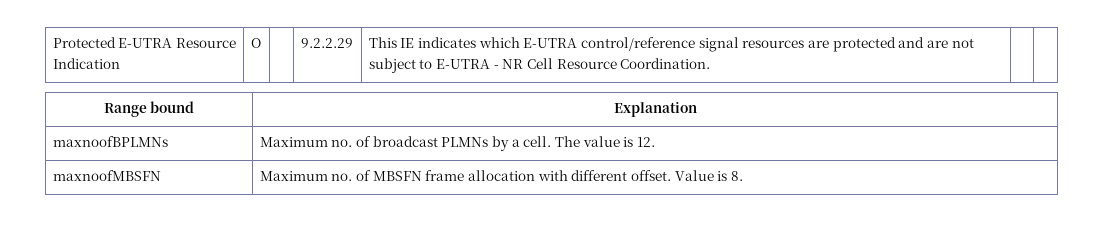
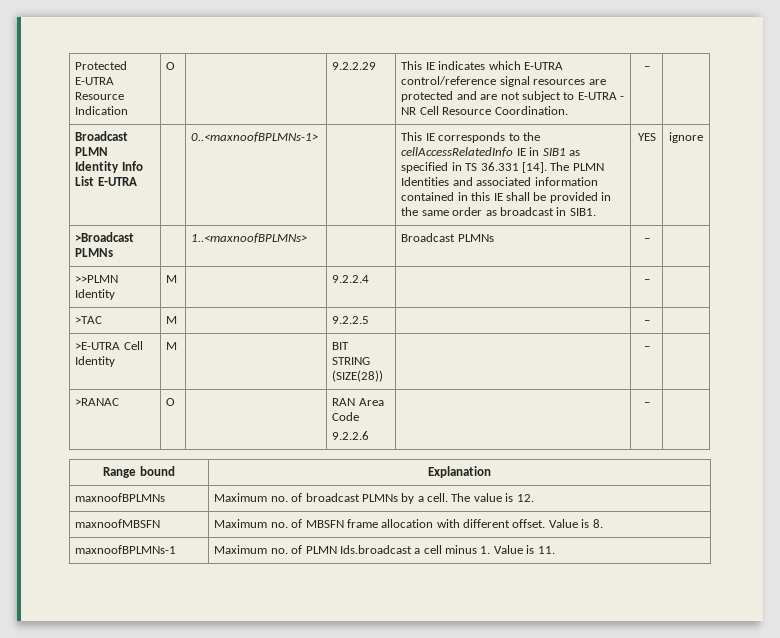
(711, 63) none -> [643,66,650,70] [75,131,129,141] [75,147,109,156] [75,161,143,173] [75,176,137,186] [191,132,319,142] [401,132,540,143] [401,147,580,157] [401,162,604,173] [401,177,598,186] [401,192,612,203] [401,207,596,216] [637,133,656,141] [669,132,703,143] [75,232,135,242] [75,248,114,257] [191,233,308,243] [401,233,494,242] [643,238,650,242] [75,275,119,283] [75,289,116,300] [166,275,178,283] [332,275,370,283] [643,279,650,283] [75,316,103,324] [166,316,178,324] [332,316,370,324] [643,320,650,324] [75,341,143,350] [75,356,116,367] [166,342,178,350] [332,342,350,350] [332,357,371,365] [332,370,384,382] [643,346,650,350] [75,398,120,406] [166,398,176,406] [332,398,384,406] [332,412,360,421] [332,431,370,440] [643,402,650,406] – | // Broadcast PLMN Identity Info List E-UTRA | | 0..<maxnoofBPLMNs-1> | | This IE corresponds to the cellAccessRelatedInfo IE in SIB1 as specified in TS 36.331 [14]. The PLMN Identities and associated information contained in this IE shall be provided in the same order as broadcast in SIB1. | YES | ignore // >Broadcast PLMNs | | 1..<maxnoofBPLMNs> | | Broadcast PLMNs | – | // >>PLMN Identity | M | | 9.2.2.4 | | – | // >TAC | M | | 9.2.2.5 | | – | // >E-UTRA Cell Identity | M | | BIT STRING (SIZE(28)) | | – | // >RANAC | O | | RAN Area Code // 9.2.2.6 | | –
(743, 176) none -> [75,545,177,554] [214,545,555,554] // maxnoofBPLMNs-1 | Maximum no. of PLMN Ids.broadcast a cell minus 1. Value is 11.

